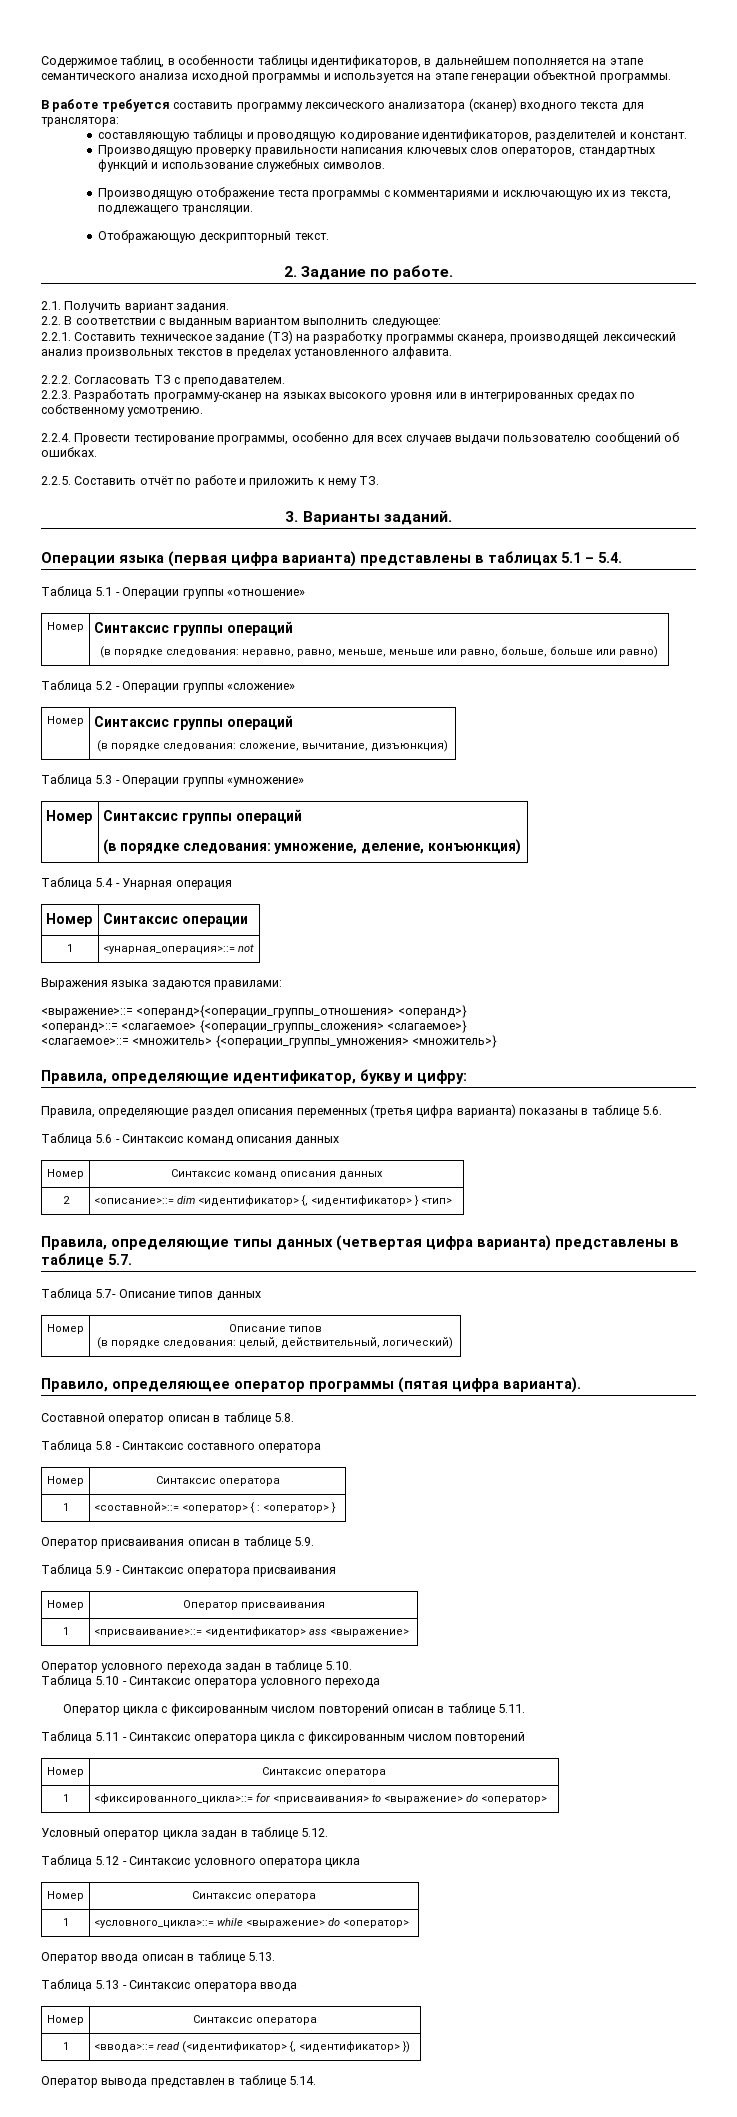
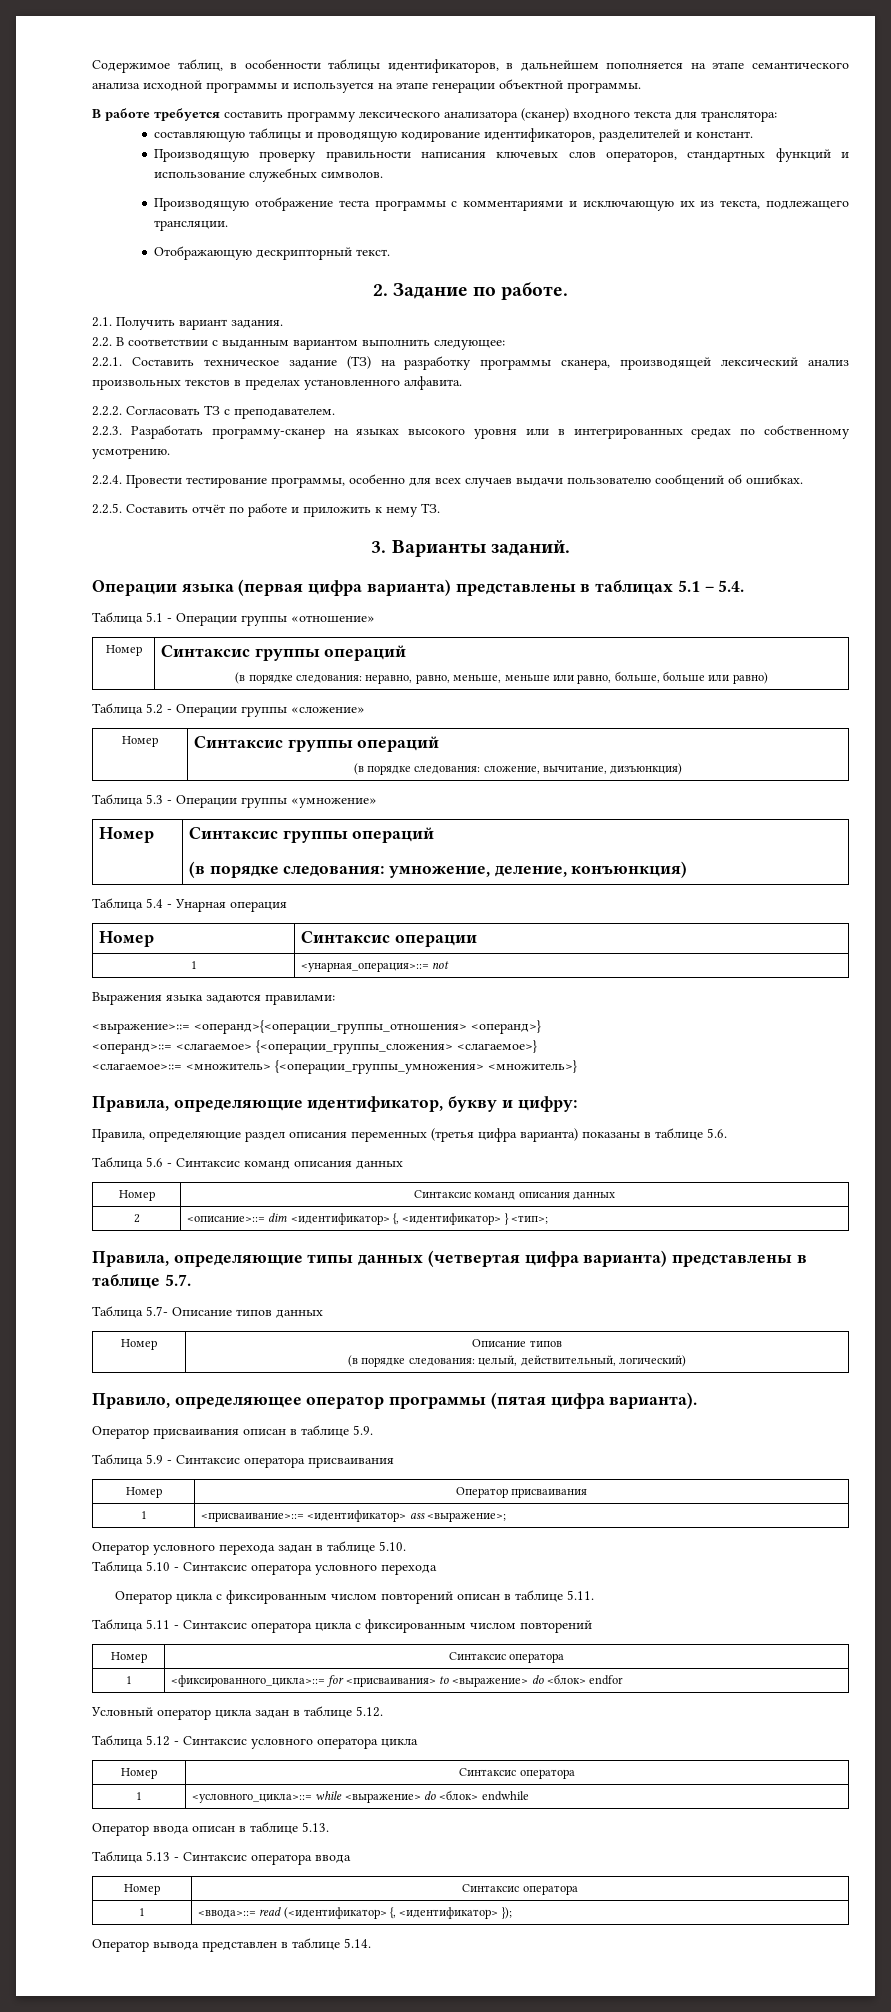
[421,1198,453,1204] <тип> -> [511,1215,549,1224] <тип>;
[41,1412,294,1425] [41,1440,321,1453] [47,1476,84,1486] [155,1476,280,1486] [62,1503,69,1511] [94,1502,337,1513] // Составной оператор описан в таблице 5.8. // Таблица 5.8 - Синтаксис составного оператора // Номер | Синтаксис оператора // 1 | <составной>::= <оператор> { : <оператор> } -> (698, 1400) none
[330,1629,410,1637] <выражение> -> [426,1512,506,1522] <выражение>;
[481,1796,548,1804] <оператор> -> [547,1674,624,1685] <блок> endfor
[343,1920,410,1928] <оператор> -> [439,1790,529,1801] <блок> endwhile
[402,2041,411,2053] }) -> [501,1907,512,1919] });

